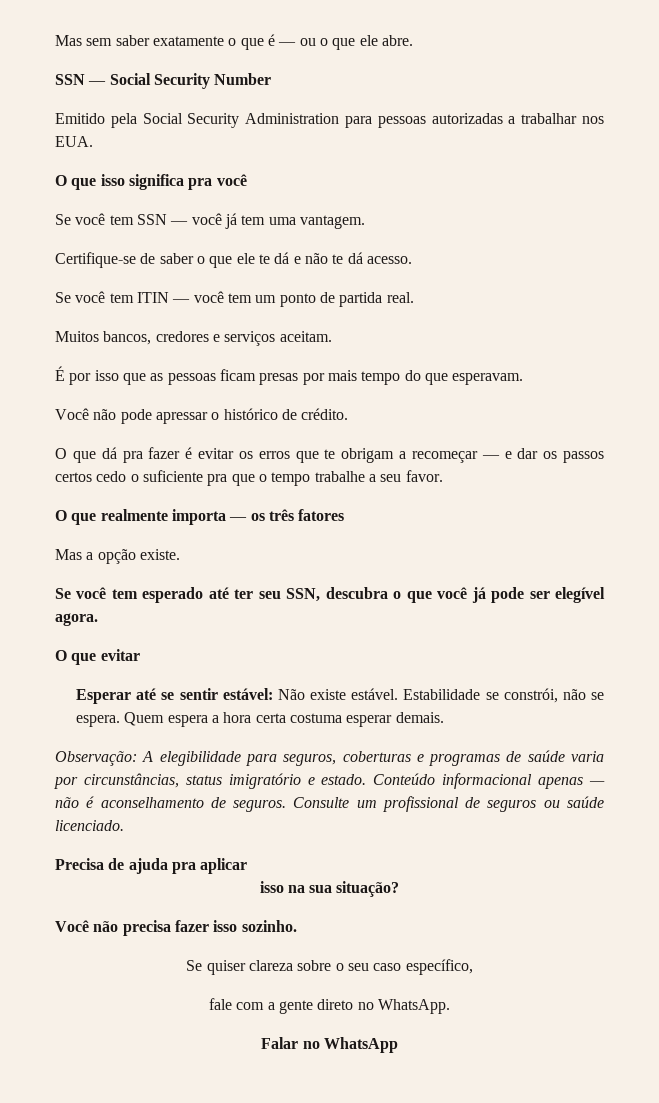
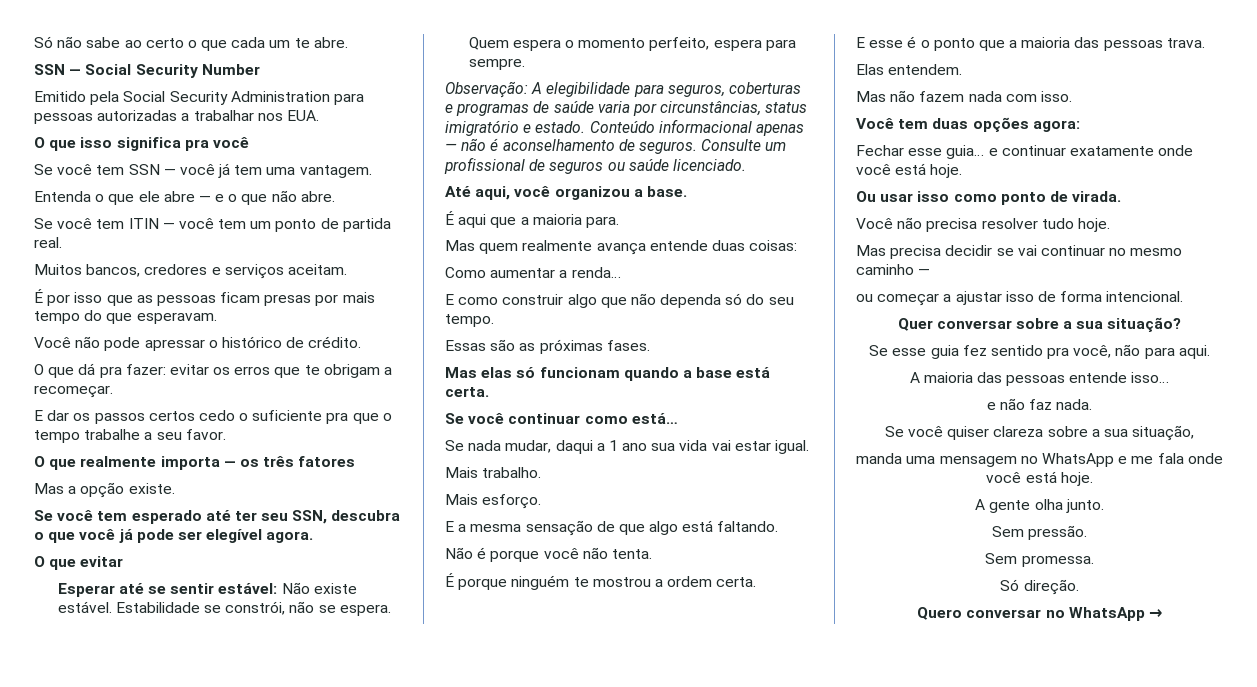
[55,34,378,50] Mas sem saber exatamente o que é — ou o que ele -> [34,36,310,51] Só não sabe ao certo o que cada um te
[55,252,412,268] Certifique-se de saber o que ele te dá e não te dá acesso. -> [34,190,335,205] Entenda o que ele abre — e o que não abre.
[148,447,193,459] fazer é -> [125,364,166,375] fazer:
[411,451,512,463] recomeçar — e -> [34,385,113,398] [34,410,43,421] recomeçar. // E
[212,712,444,727] a hora certa costuma esperar demais. -> [564,37,796,51] [468,58,525,70] o momento perfeito, espera para sempre.
[55,858,248,874] [259,881,400,897] [55,920,297,936] [186,959,473,975] [209,998,450,1014] [261,1037,398,1053] Precisa de ajuda pra aplicar // isso na sua situação? // Você não precisa fazer isso sozinho. // Se quiser clareza sobre o seu caso específico, // fale com a gente direto no WhatsApp. // Falar no WhatsApp -> [445,186,687,200] [445,211,619,228] [445,240,798,255] [445,267,621,278] [445,293,794,308] [445,314,494,327] [445,339,650,354] [445,367,771,381] [445,387,489,397] [445,413,678,424] [445,440,810,454] [445,467,542,478] [445,494,542,509] [445,520,779,536] [445,547,652,562] [445,573,757,590] [856,36,1205,51] [856,64,963,75] [856,90,1072,102] [856,117,1080,132] [856,145,1194,159] [856,163,963,178] [856,191,1122,205] [856,217,1110,232] [856,245,1183,259] [856,264,931,275] [856,291,1184,306] [897,317,1182,332] [869,344,1210,359] [909,372,1170,386] [986,398,1093,410] [884,425,1195,441] [856,453,1223,467] [986,471,1093,486] [975,499,1104,513] [991,525,1088,540] [985,553,1094,567] [1000,579,1079,595] [917,607,1162,621] Até aqui, você organizou a base. // É aqui que a maioria para. // Mas quem realmente avança entende duas coisas: // Como aumentar a renda… // E como construir algo que não dependa só do seu tempo. // Essas são as próximas fases. // Mas elas só funcionam quando a base está certa. // Se você continuar como está… // Se nada mudar, daqui a 1 ano sua vida vai estar igual. // Mais trabalho. // Mais esforço. // E a mesma sensação de que algo está faltando. // Não é porque você não tenta. // É porque ninguém te mostrou a ordem certa. // E esse é o ponto que a maioria das pessoas trava. // Elas entendem. // Mas não fazem nada com isso. // Você tem duas opções agora: // Fechar esse guia… e continuar exatamente onde você está hoje. // Ou usar isso como ponto de virada. // Você não precisa resolver tudo hoje. // Mas precisa decidir se vai continuar no mesmo caminho — // ou começar a ajustar isso de forma intencional. // Quer conversar sobre a sua situação? // Se esse guia fez sentido pra você, não para aqui. // A maioria das pessoas entende isso… // e não faz nada. // Se você quiser clareza sobre a sua situação, // manda uma mensagem no WhatsApp e me fala onde você está hoje. // A gente olha junto. // Sem pressão. // Sem promessa. // Só direção. // Quero conversar no WhatsApp →

